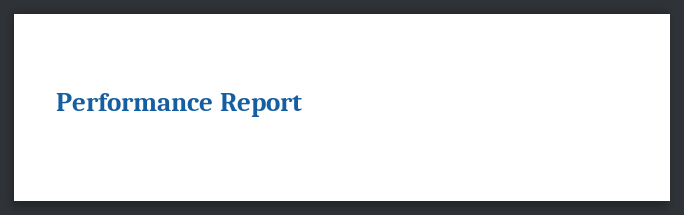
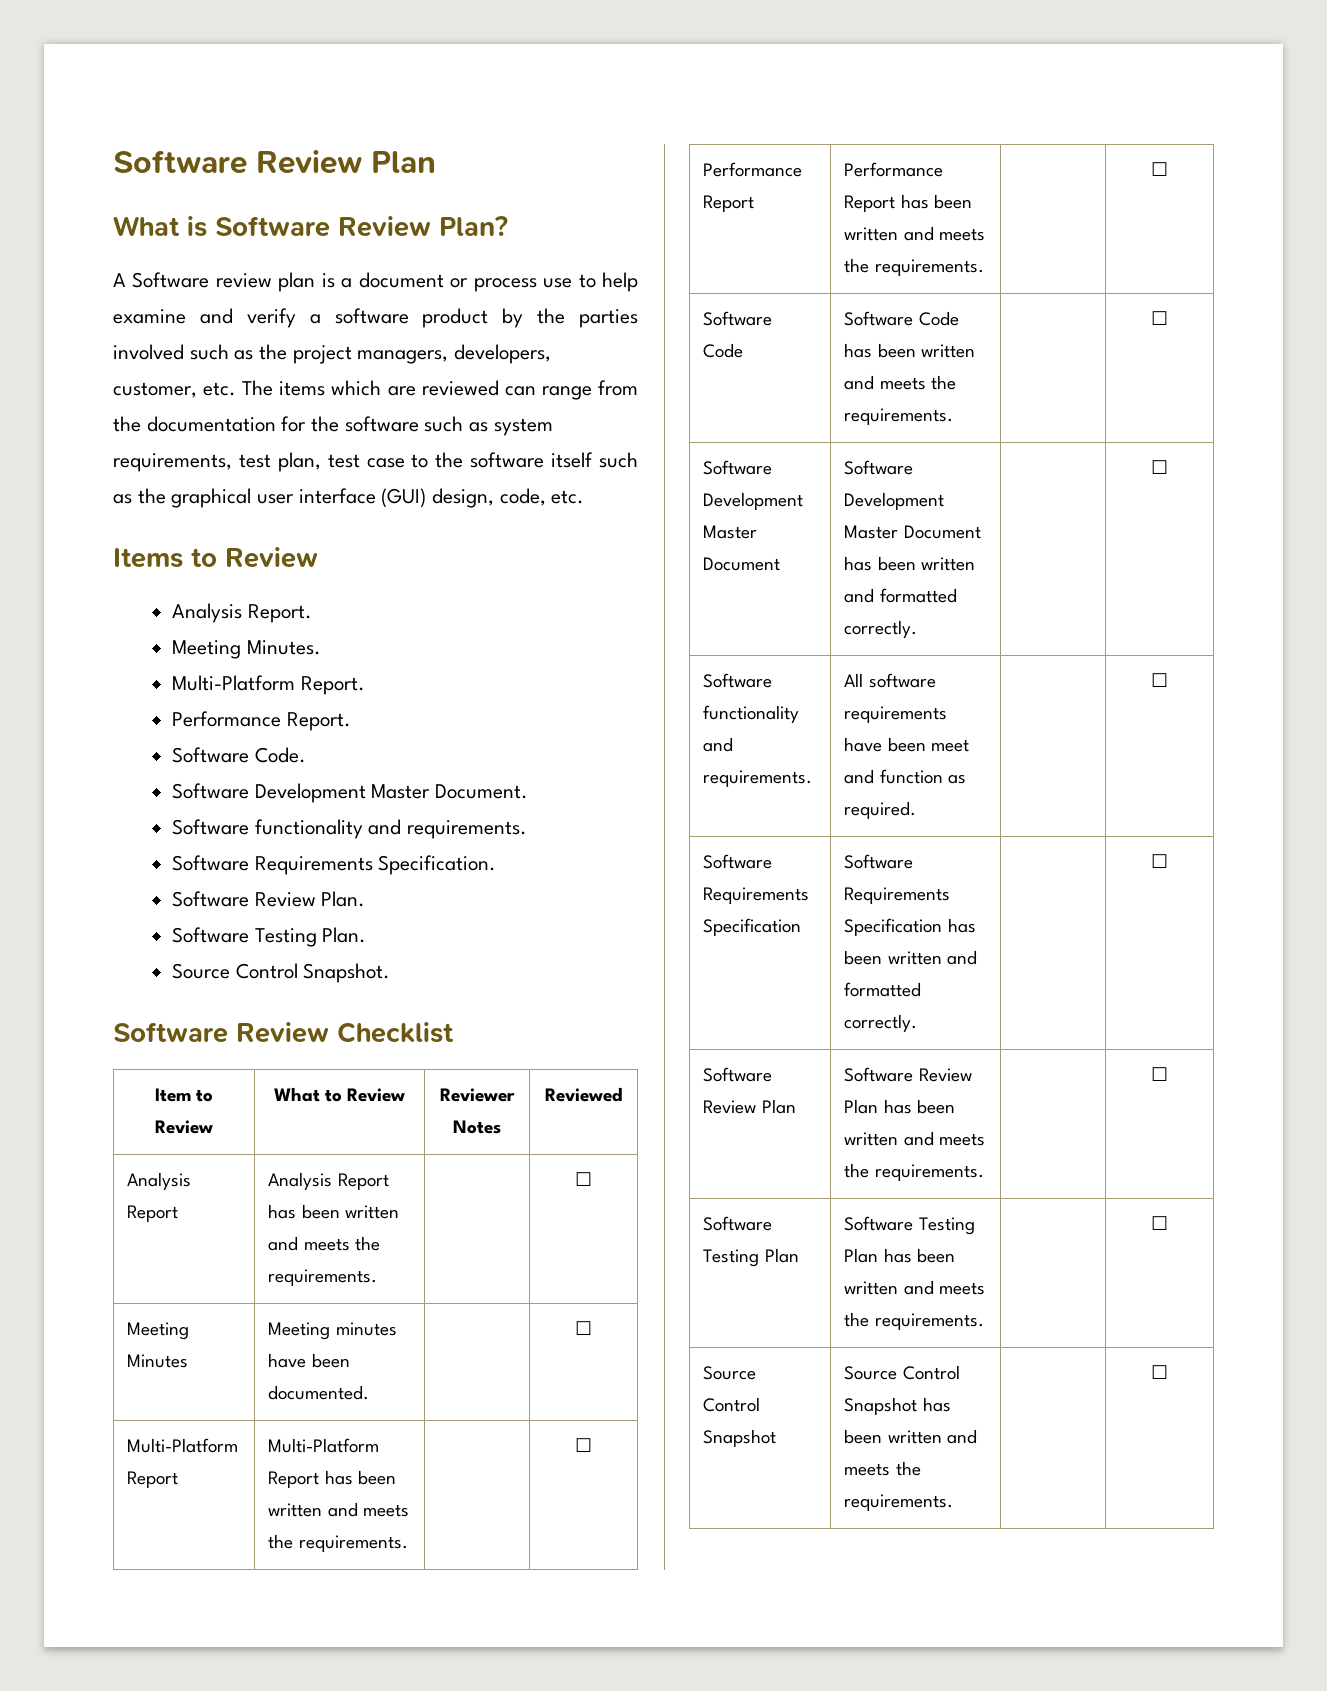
[56,93,303,117] Performance Report -> [113,150,436,174] [113,216,508,237] [113,272,638,292] [113,308,638,328] [113,344,552,364] [113,380,638,400] [113,416,553,436] [113,452,639,472] [113,488,585,508] [113,547,318,568] [171,603,312,623] [171,640,321,659] [171,675,365,695] [171,711,351,731] [171,747,306,763] [171,783,528,803] [171,819,527,839] [171,855,497,875] [171,891,366,907] [171,927,367,947] [171,963,391,983] [113,1022,454,1043] [154,1088,214,1102] [155,1120,213,1134] [273,1087,406,1102] [439,1088,515,1102] [453,1120,501,1134] [544,1087,623,1102] [127,1172,192,1190] [127,1205,179,1222] [268,1172,389,1190] [268,1204,399,1219] [268,1236,380,1251] [268,1269,378,1286] [575,1172,592,1186] [127,1322,190,1340] [127,1354,189,1368] [268,1322,397,1340] [268,1353,350,1368] [268,1385,370,1400] [575,1321,592,1335] [127,1438,239,1453] [127,1471,179,1488] [268,1438,380,1453] [268,1470,396,1488] [268,1502,409,1517] [268,1534,408,1552] [575,1438,592,1452] [703,162,803,177] [703,195,755,212] [844,162,944,177] [844,194,972,212] [844,226,985,241] [844,258,984,276] [1151,162,1168,176] [703,311,773,326] [703,343,744,358] [844,311,959,326] [844,343,975,358] [844,375,956,390] [844,408,954,425] [1151,311,1168,325] [703,460,773,475] [703,492,804,510] [703,525,758,539] [703,557,781,571] [844,460,914,475] [844,492,945,510] [844,525,981,539] [844,556,975,571] [844,588,957,603] [844,620,918,638] [1151,460,1168,474] [703,673,773,688] [703,705,800,723] [703,737,734,752] [703,770,813,787] [844,673,936,688] [844,706,948,723] [844,737,969,752] [844,769,966,784] [844,801,917,819] [1151,673,1168,687] [703,854,773,869] [703,887,810,904] [703,918,802,936] [844,854,914,869] [844,887,951,904] [844,918,976,936] [844,950,977,965] [844,982,922,997] [844,1014,918,1032] [1151,854,1168,868] [703,1067,773,1082] [703,1099,796,1114] [844,1067,972,1082] [844,1099,955,1114] [844,1131,985,1146] [844,1163,984,1181] [1151,1067,1168,1081] [703,1216,773,1231] [703,1248,799,1267] [844,1216,975,1235] [844,1248,955,1263] [844,1280,985,1295] [844,1312,984,1330] [1151,1216,1168,1230] [703,1366,757,1380] [703,1397,761,1412] [703,1429,777,1447] [844,1365,960,1380] [844,1397,951,1415] [844,1429,977,1444] [844,1461,921,1476] [844,1494,954,1511] [1151,1365,1168,1379] Software Review Plan // What is Software Review Plan? // A Software review plan is a document or process use to help examine and verify a software product by the parties involved such as the project managers, developers, customer, etc. The items which are reviewed can range from the documentation for the software such as system requirements, test plan, test case to the software itself such as the graphical user interface (GUI) design, code, etc. // Items to Review // Analysis Report. // Meeting Minutes. // Multi-Platform Report. // Performance Report. // Software Code. // Software Development Master Document. // Software functionality and requirements. // Software Requirements Specification. // Software Review Plan. // Software Testing Plan. // Source Control Snapshot. // Software Review Checklist // Item to Review | What to Review | Reviewer Notes | Reviewed // Analysis Report | Analysis Report has been written and meets the requirements. | | ☐ // Meeting Minutes | Meeting minutes have been documented. | | ☐ // Multi-Platform Report | Multi-Platform Report has been written and meets the requirements. | | ☐ // Performance Report | Performance Report has been written and meets the requirements. | | ☐ // Software Code | Software Code has been written and meets the requirements. | | ☐ // Software Development Master Document | Software Development Master Document has been written and formatted correctly. | | ☐ // Software functionality and requirements. | All software requirements have been meet and function as required. | | ☐ // Software Requirements Specification | Software Requirements Specification has been written and formatted correctly. | | ☐ // Software Review Plan | Software Review Plan has been written and meets the requirements. | | ☐ // Software Testing Plan | Software Testing Plan has been written and meets the requirements. | | ☐ // Source Control Snapshot | Source Control Snapshot has been written and meets the requirements. | | ☐

